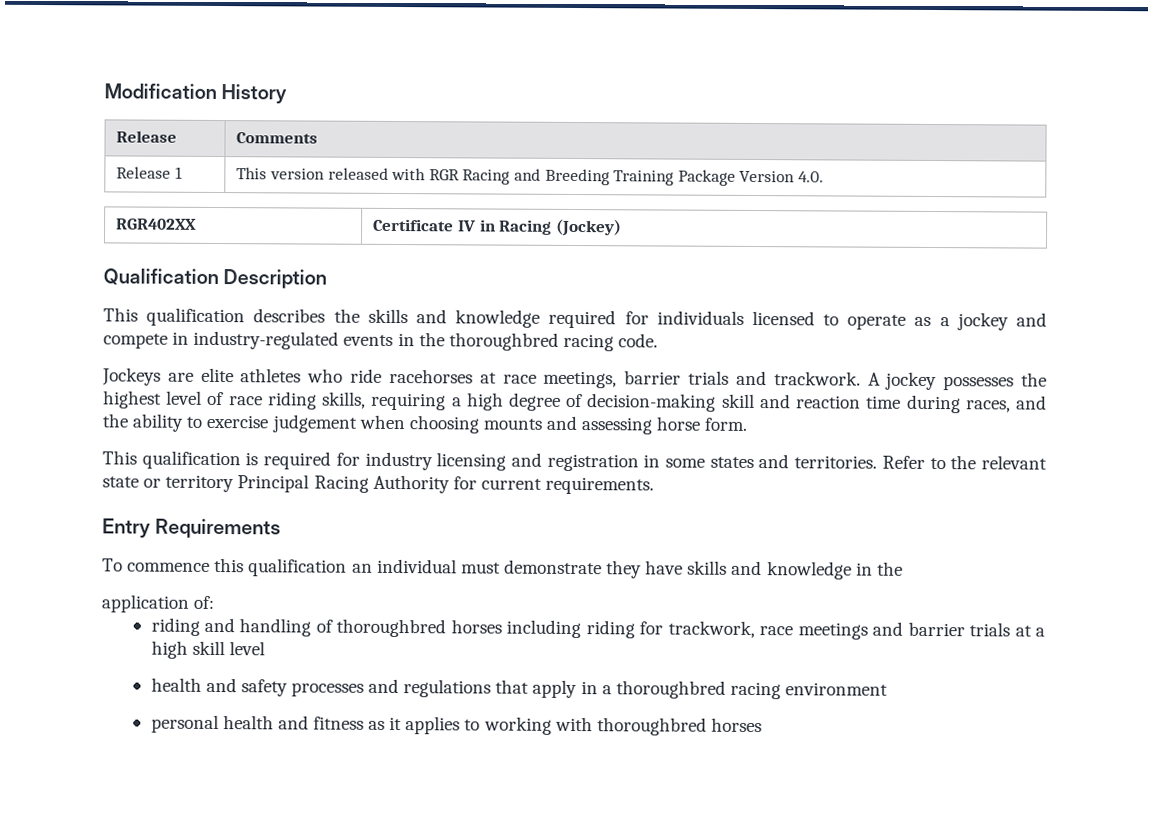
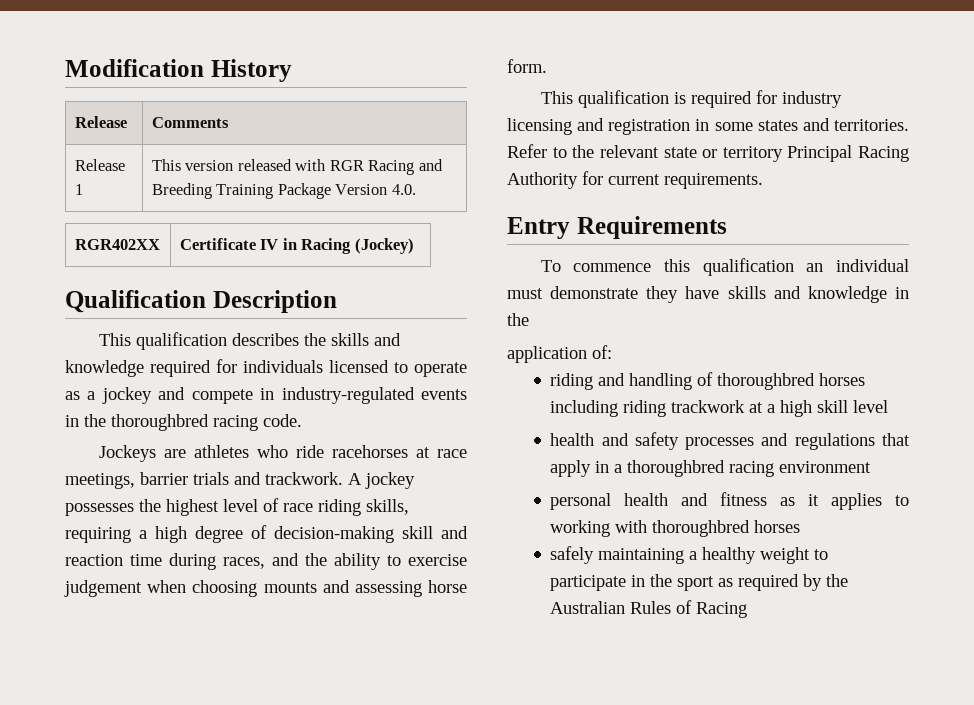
[200,367,234,383] elite -> (186, 453) none
[639,620,1011,640] for trackwork, race meetings and barrier trials -> [671,400,746,413] trackwork
(762, 725) none -> [550,546,829,564] [550,574,849,591] [550,600,748,618] // safely maintaining a healthy weight to participate in the sport as required by the Australian Rules of Racing

